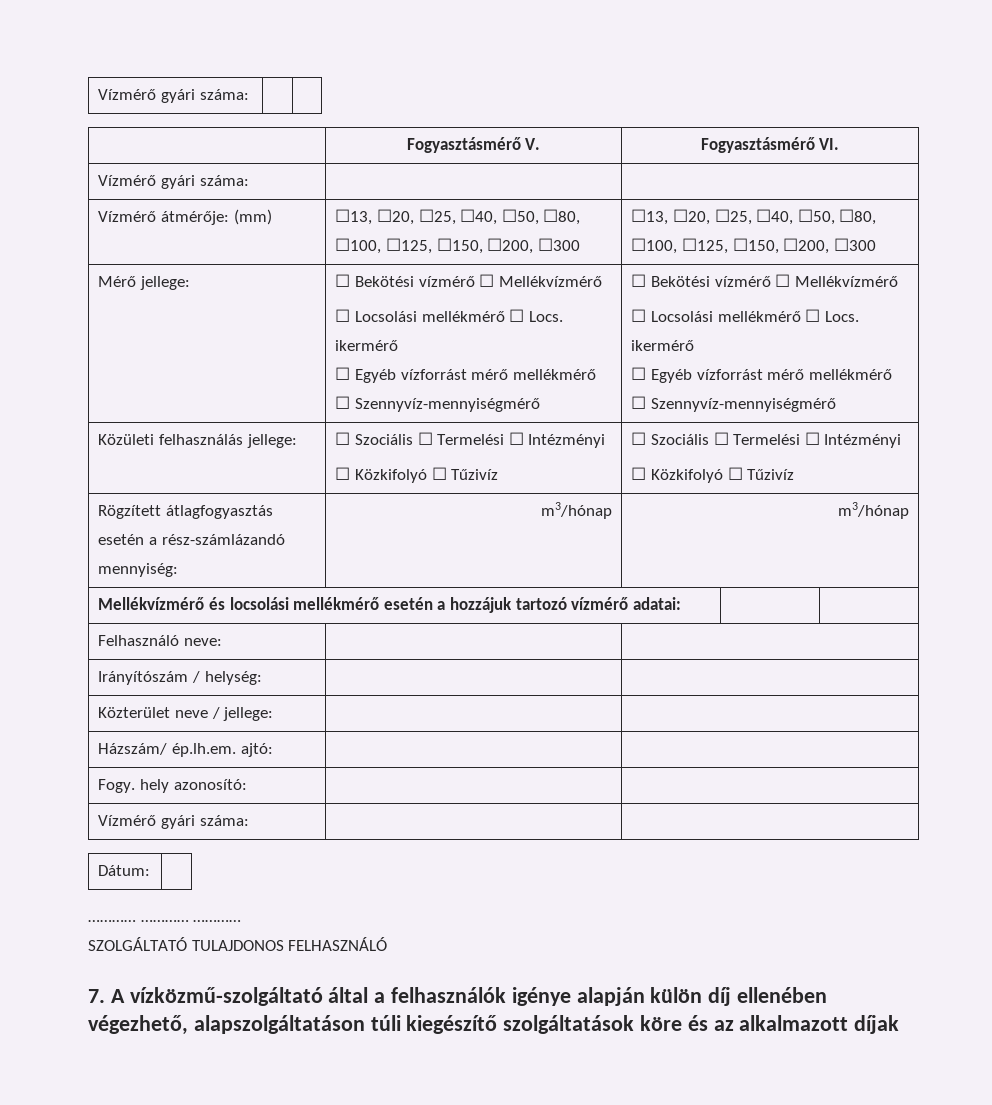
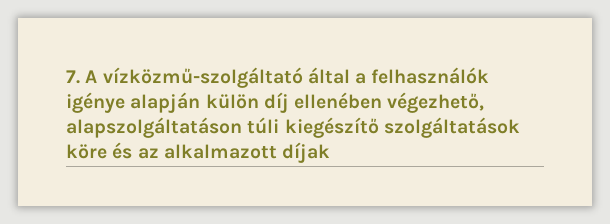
[98,89,249,103] [406,137,541,153] [700,137,840,153] [98,175,249,189] [98,209,272,225] [335,209,581,225] [335,238,580,254] [631,209,877,225] [631,238,876,254] [98,276,191,290] [335,274,602,287] [335,309,563,322] [335,340,399,351] [335,367,596,383] [335,396,541,412] [631,274,898,287] [631,309,859,322] [631,340,695,351] [631,367,892,383] [631,396,837,412] [98,434,297,448] [335,432,606,448] [335,467,499,483] [631,432,902,448] [631,467,795,483] [98,505,274,519] [98,534,285,545] [98,563,179,577] [540,502,612,519] [837,502,909,519] [98,597,681,613] [98,635,223,646] [98,671,262,685] [98,707,274,721] [98,743,273,757] [98,779,247,793] [98,815,249,829] [98,865,151,876] [88,920,242,922] [88,937,388,951] Vízmérő gyári száma: | | // | Fogyasztásmérő V. | Fogyasztásmérő VI. // Vízmérő gyári száma: | | // Vízmérő átmérője: (mm) | ☐13, ☐20, ☐25, ☐40, ☐50, ☐80, ☐100, ☐125, ☐150, ☐200, ☐300 | ☐13, ☐20, ☐25, ☐40, ☐50, ☐80, ☐100, ☐125, ☐150, ☐200, ☐300 // Mérő jellege: | ☐ Bekötési vízmérő ☐ Mellékvízmérő // ☐ Locsolási mellékmérő ☐ Locs. ikermérő // ☐ Egyéb vízforrást mérő mellékmérő ☐ Szennyvíz-mennyiségmérő | ☐ Bekötési vízmérő ☐ Mellékvízmérő // ☐ Locsolási mellékmérő ☐ Locs. ikermérő // ☐ Egyéb vízforrást mérő mellékmérő ☐ Szennyvíz-mennyiségmérő // Közületi felhasználás jellege: | ☐ Szociális ☐ Termelési ☐ Intézményi // ☐ Közkifolyó ☐ Tűzivíz | ☐ Szociális ☐ Termelési ☐ Intézményi // ☐ Közkifolyó ☐ Tűzivíz // Rögzített átlagfogyasztás esetén a rész-számlázandó mennyiség: | m3/hónap | m3/hónap // Mellékvízmérő és locsolási mellékmérő esetén a hozzájuk tartozó vízmérő adatai: | | // Felhasználó neve: | | // Irányítószám / helység: | | // Közterület neve / jellege: | | // Házszám/ ép.lh.em. ajtó: | | // Fogy. hely azonosító: | | // Vízmérő gyári száma: | | // Dátum: | // ………… ………… ………… // SZOLGÁLTATÓ TULAJDONOS FELHASZNÁLÓ // -> (66, 77) none

